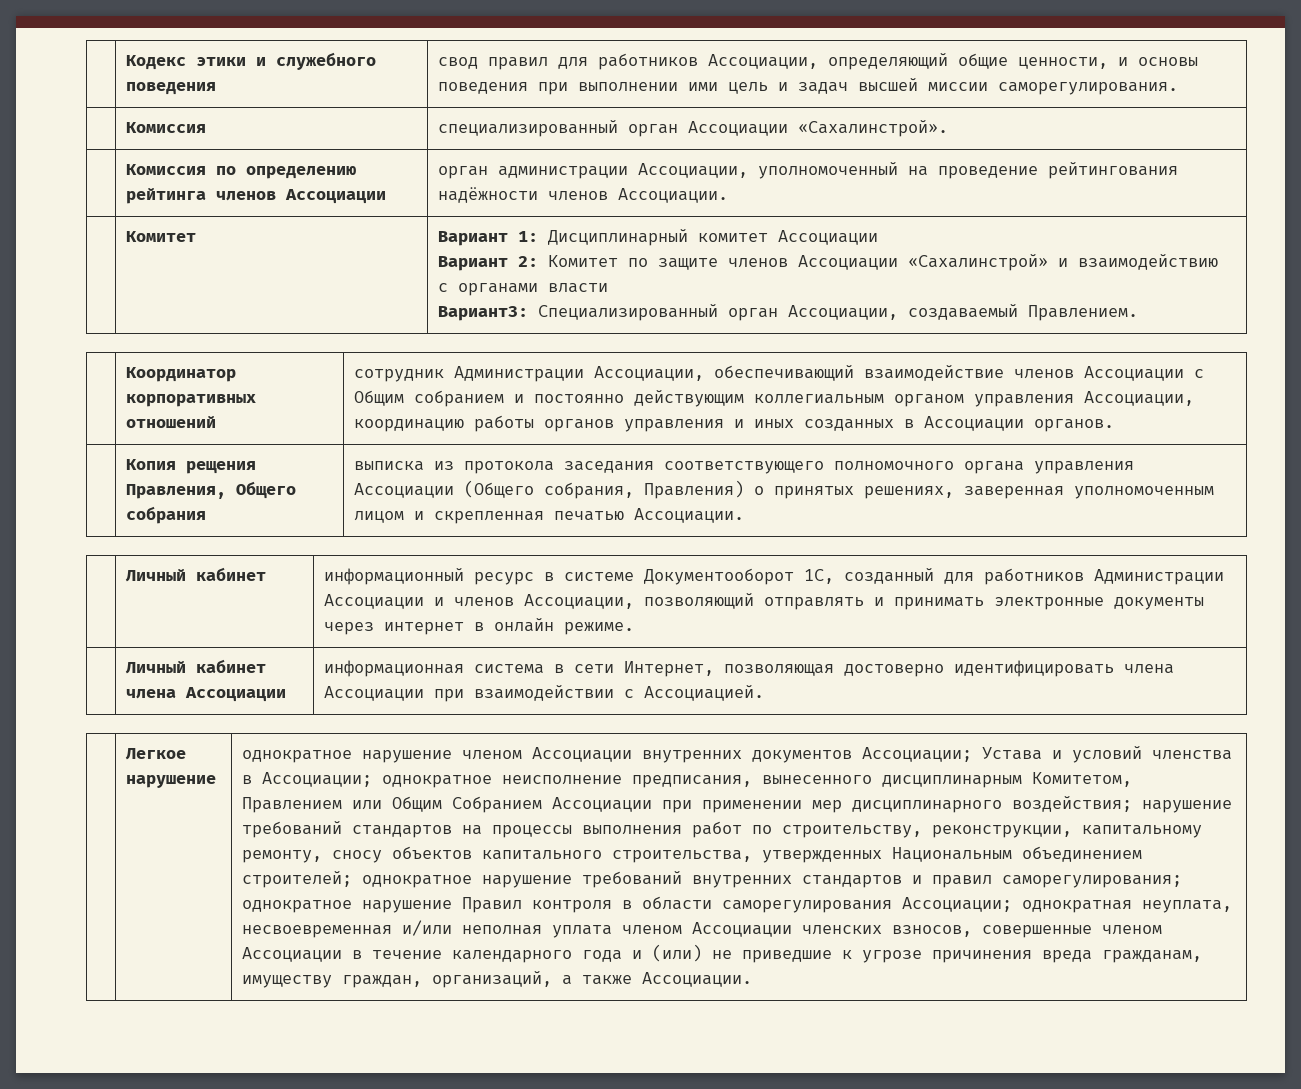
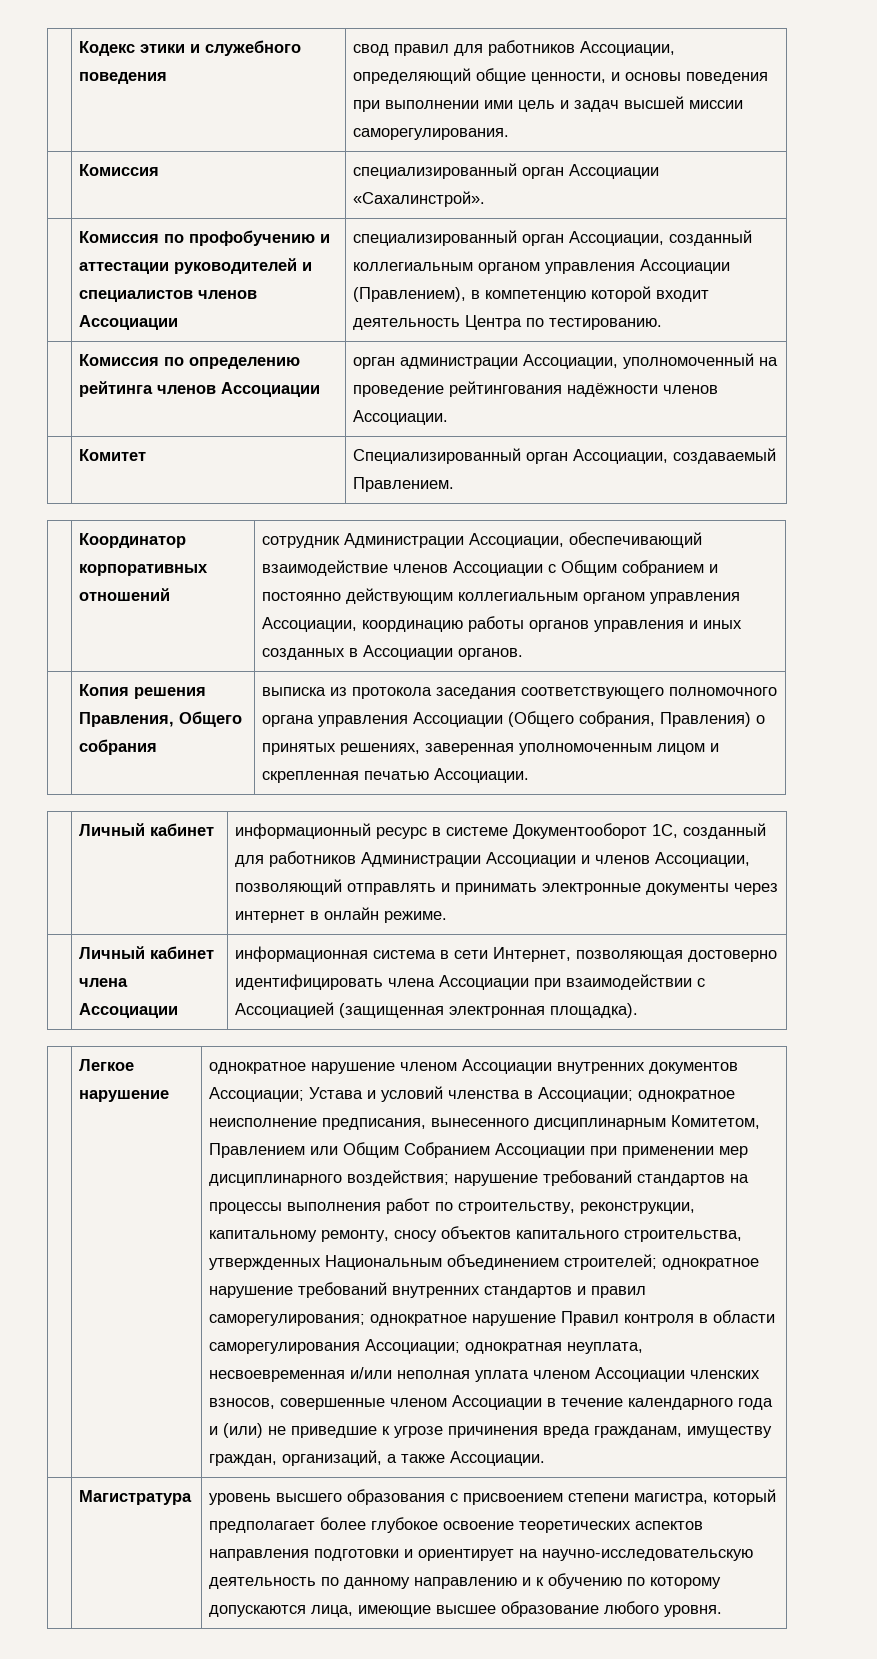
(948, 128) none -> [79,230,331,246] [79,258,313,274] [79,290,258,302] [79,315,179,330] [353,230,753,246] [353,259,731,274] [353,286,710,302] [353,315,663,330] // | Комиссия по профобучению и аттестации руководителей и специалистов членов Ассоциации | специализированный орган Ассоциации, созданный коллегиальным органом управления Ассоциации (Правлением), в компетенцию которой входит деятельность Центра по тестированию.
[437,229,878,246] [437,254,1218,271] [437,283,608,296] [437,306,528,321] Вариант 1: Дисциплинарный комитет Ассоциации // Вариант 2: Комитет по защите членов Ассоциации «Сахалинстрой» и взаимодействию с органами власти // Вариант3: -> (147, 455) none
[185,461,256,474] рещения -> [134,687,207,699] решения
[643,685,764,701] Ассоциацией. -> [235,1002,639,1018] Ассоциацией (защищенная электронная площадка).
(752, 979) none -> [79,1490,193,1505] [209,1489,777,1505] [209,1517,704,1533] [209,1549,754,1561] [209,1573,722,1589] [209,1601,723,1617] // | Магистратура | уровень высшего образования с присвоением степени магистра, который предполагает более глубокое освоение теоретических аспектов направления подготовки и ориентирует на научно-исследовательскую деятельность по данному направлению и к обучению по которому допускаются лица, имеющие высшее образование любого уровня.

